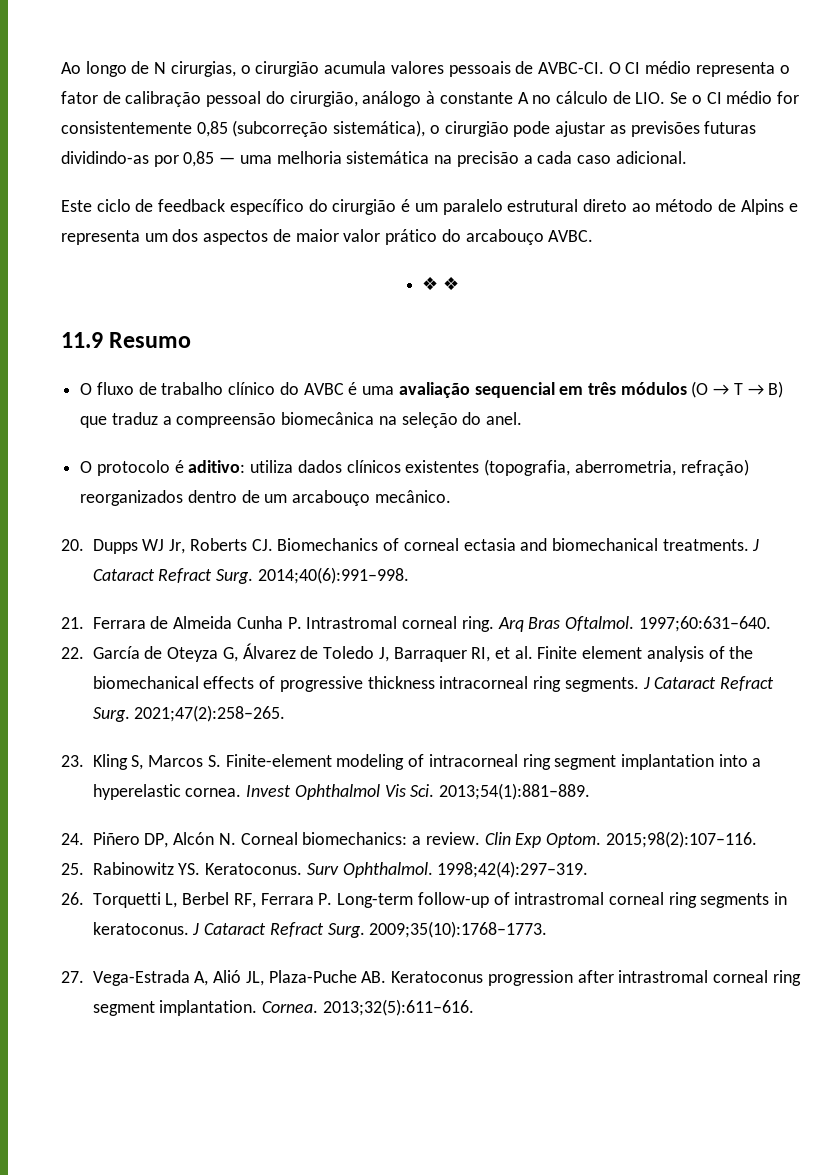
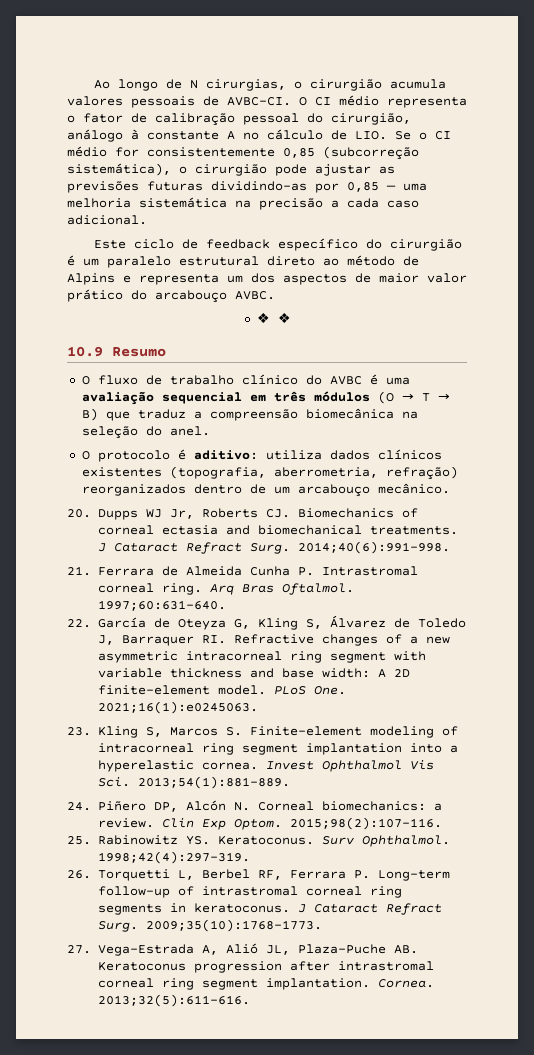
[61,332,103,348] 11.9 -> [67,346,103,357] 10.9
(238, 654) none -> [257,618,322,630] Kling S,
[471,646,754,662] [92,676,775,692] [92,705,286,722] RI, et al. Finite element analysis of the biomechanical effects of progressive thickness intracorneal ring segments. J Cataract Refract Surg. 2021;47(2):258–265. -> [201,634,450,646] [97,651,426,663] [97,668,410,678] [97,685,346,695] [97,701,258,714] RI. Refractive changes of a new asymmetric intracorneal ring segment with variable thickness and base width: A 2D finite-element model. PLoS One. 2021;16(1):e0245063.

